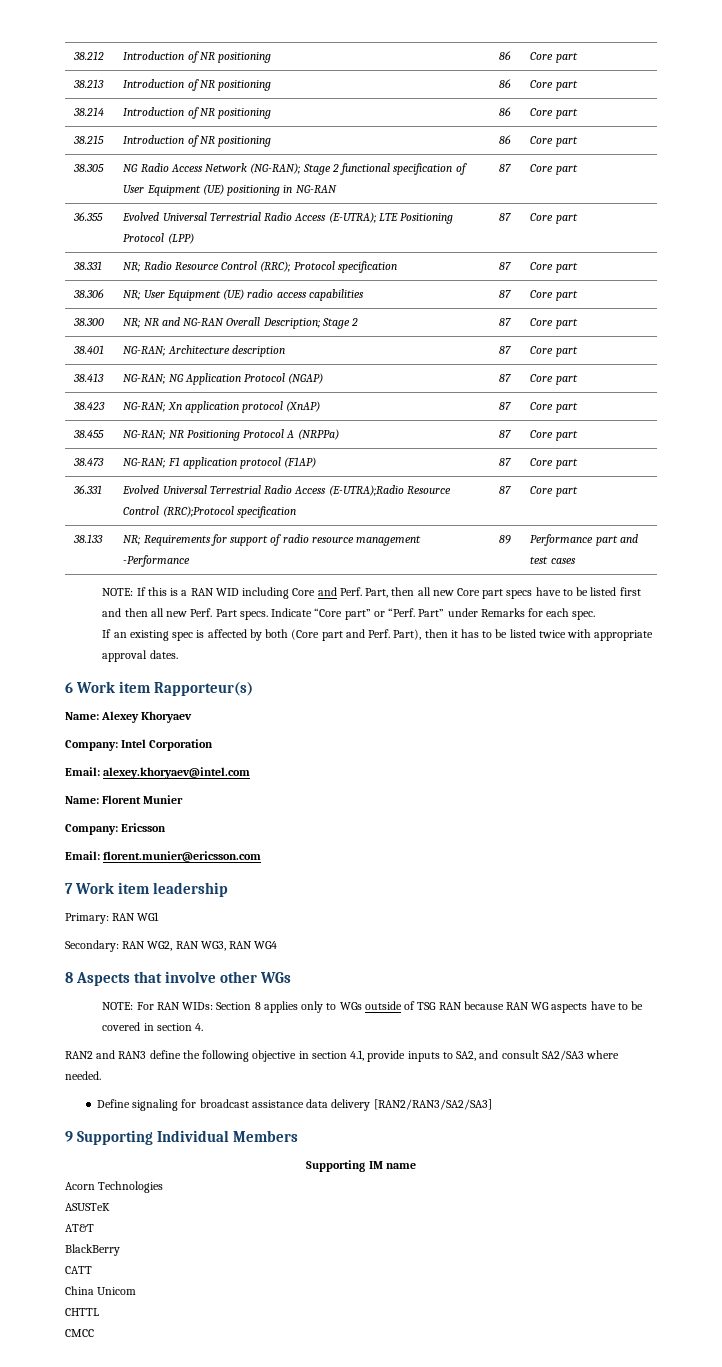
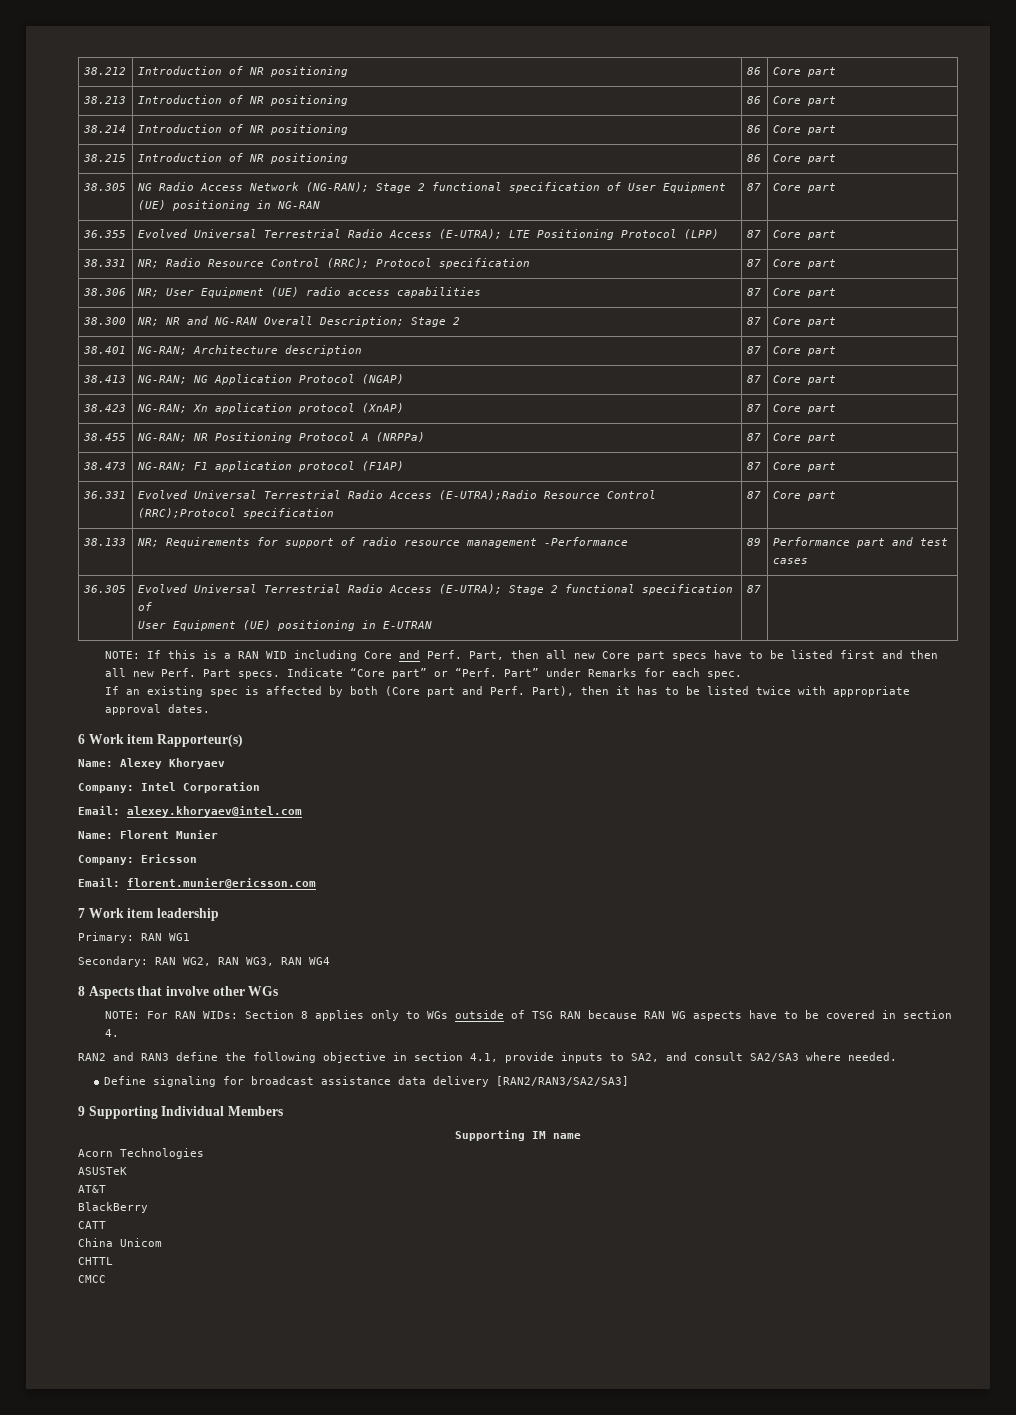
(576, 561) none -> [82,585,126,593] [137,584,733,595] [137,602,152,611] [137,620,432,631] [746,585,761,593] // 36.305 | Evolved Universal Terrestrial Radio Access (E-UTRA); Stage 2 functional specification of // User Equipment (UE) positioning in E-UTRAN | 87 |

